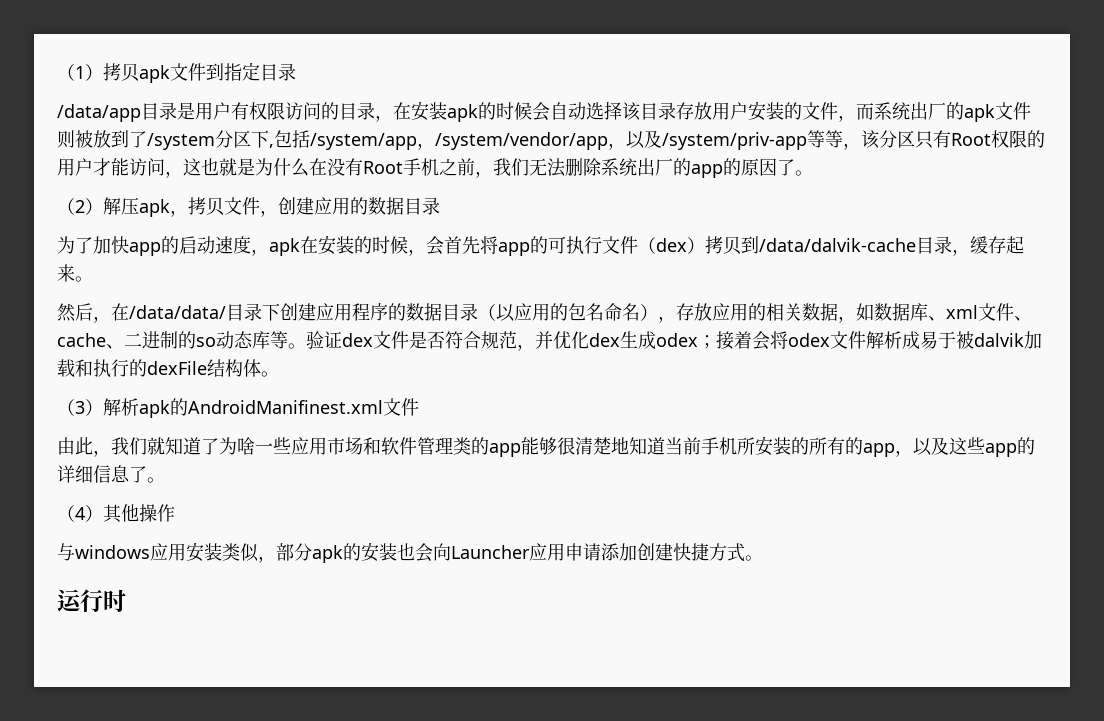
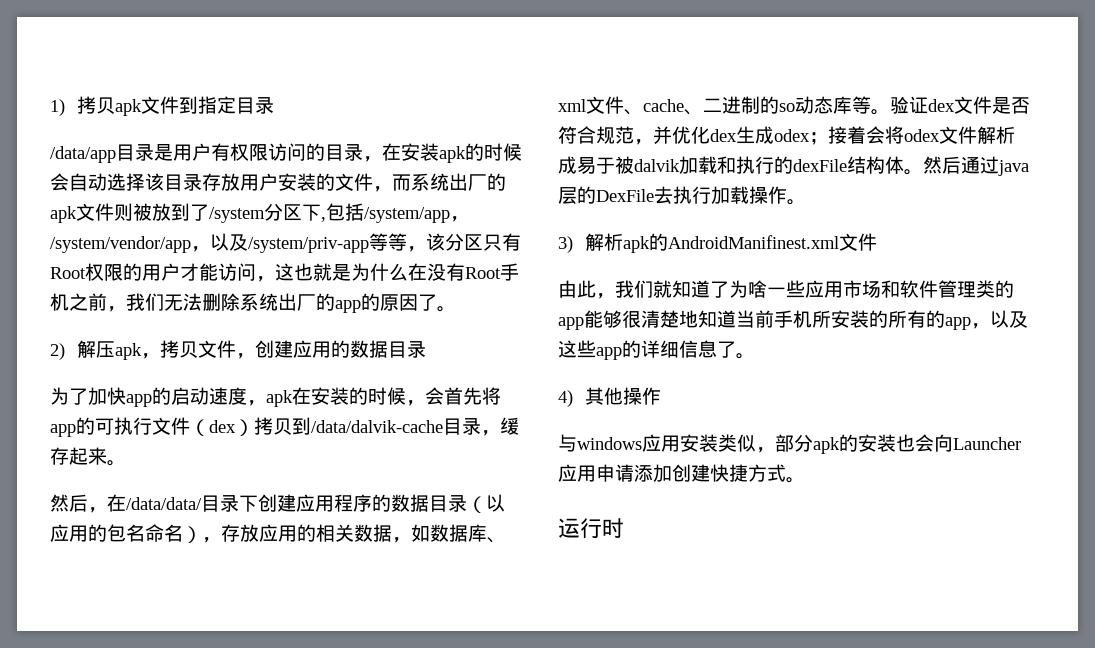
[57,64,103,81] （1） -> [50,99,65,116] 1)
[57,198,103,215] （2） -> [50,343,65,360] 2)
[57,399,103,416] // （3） -> [923,156,1029,176] [558,186,806,205] [558,236,573,253] 然后通过java层的DexFile去执行加载操作。 // 3)
[57,505,103,522] （4） -> [558,390,573,407] 4)

